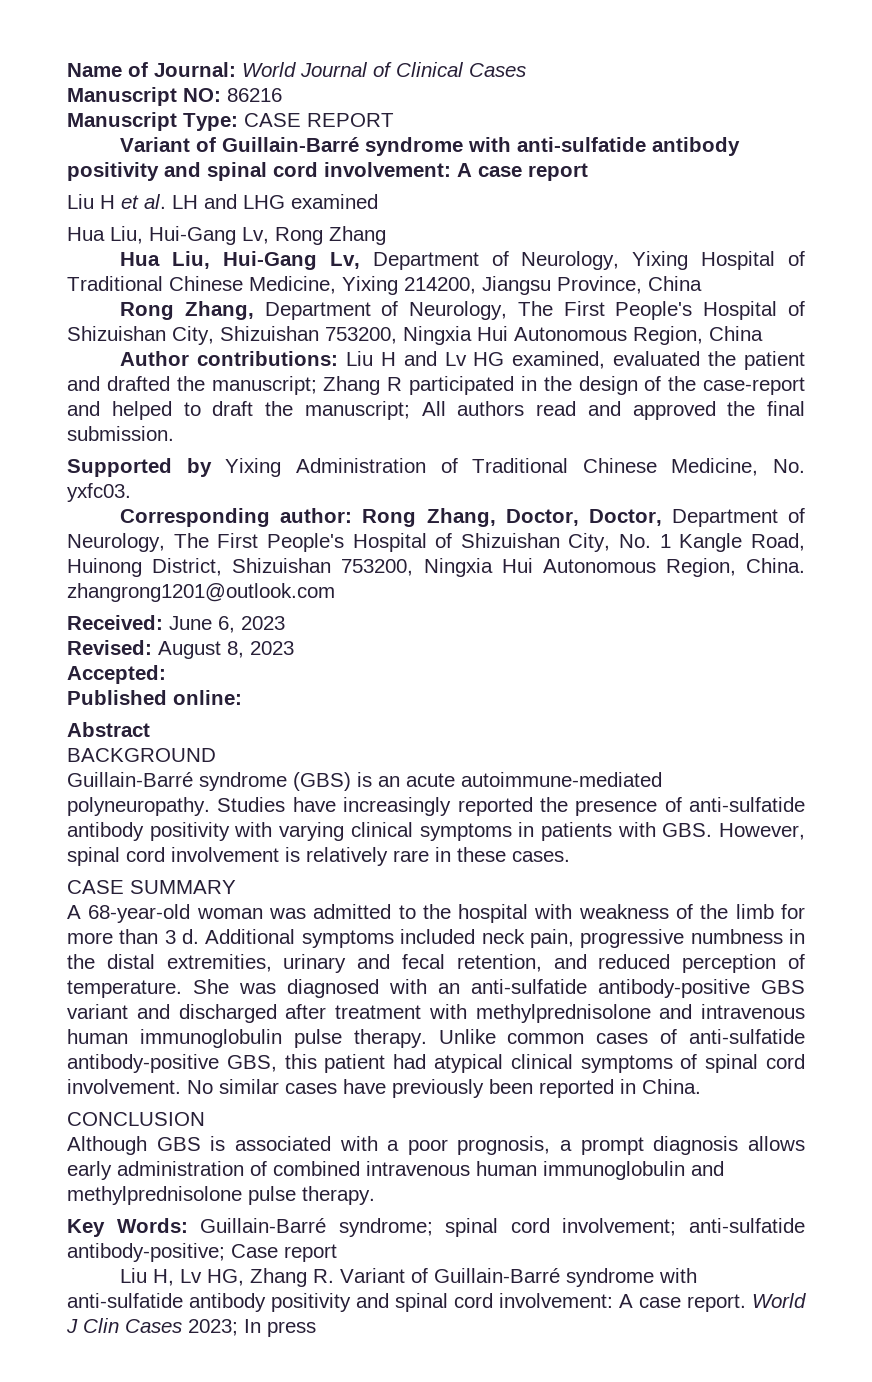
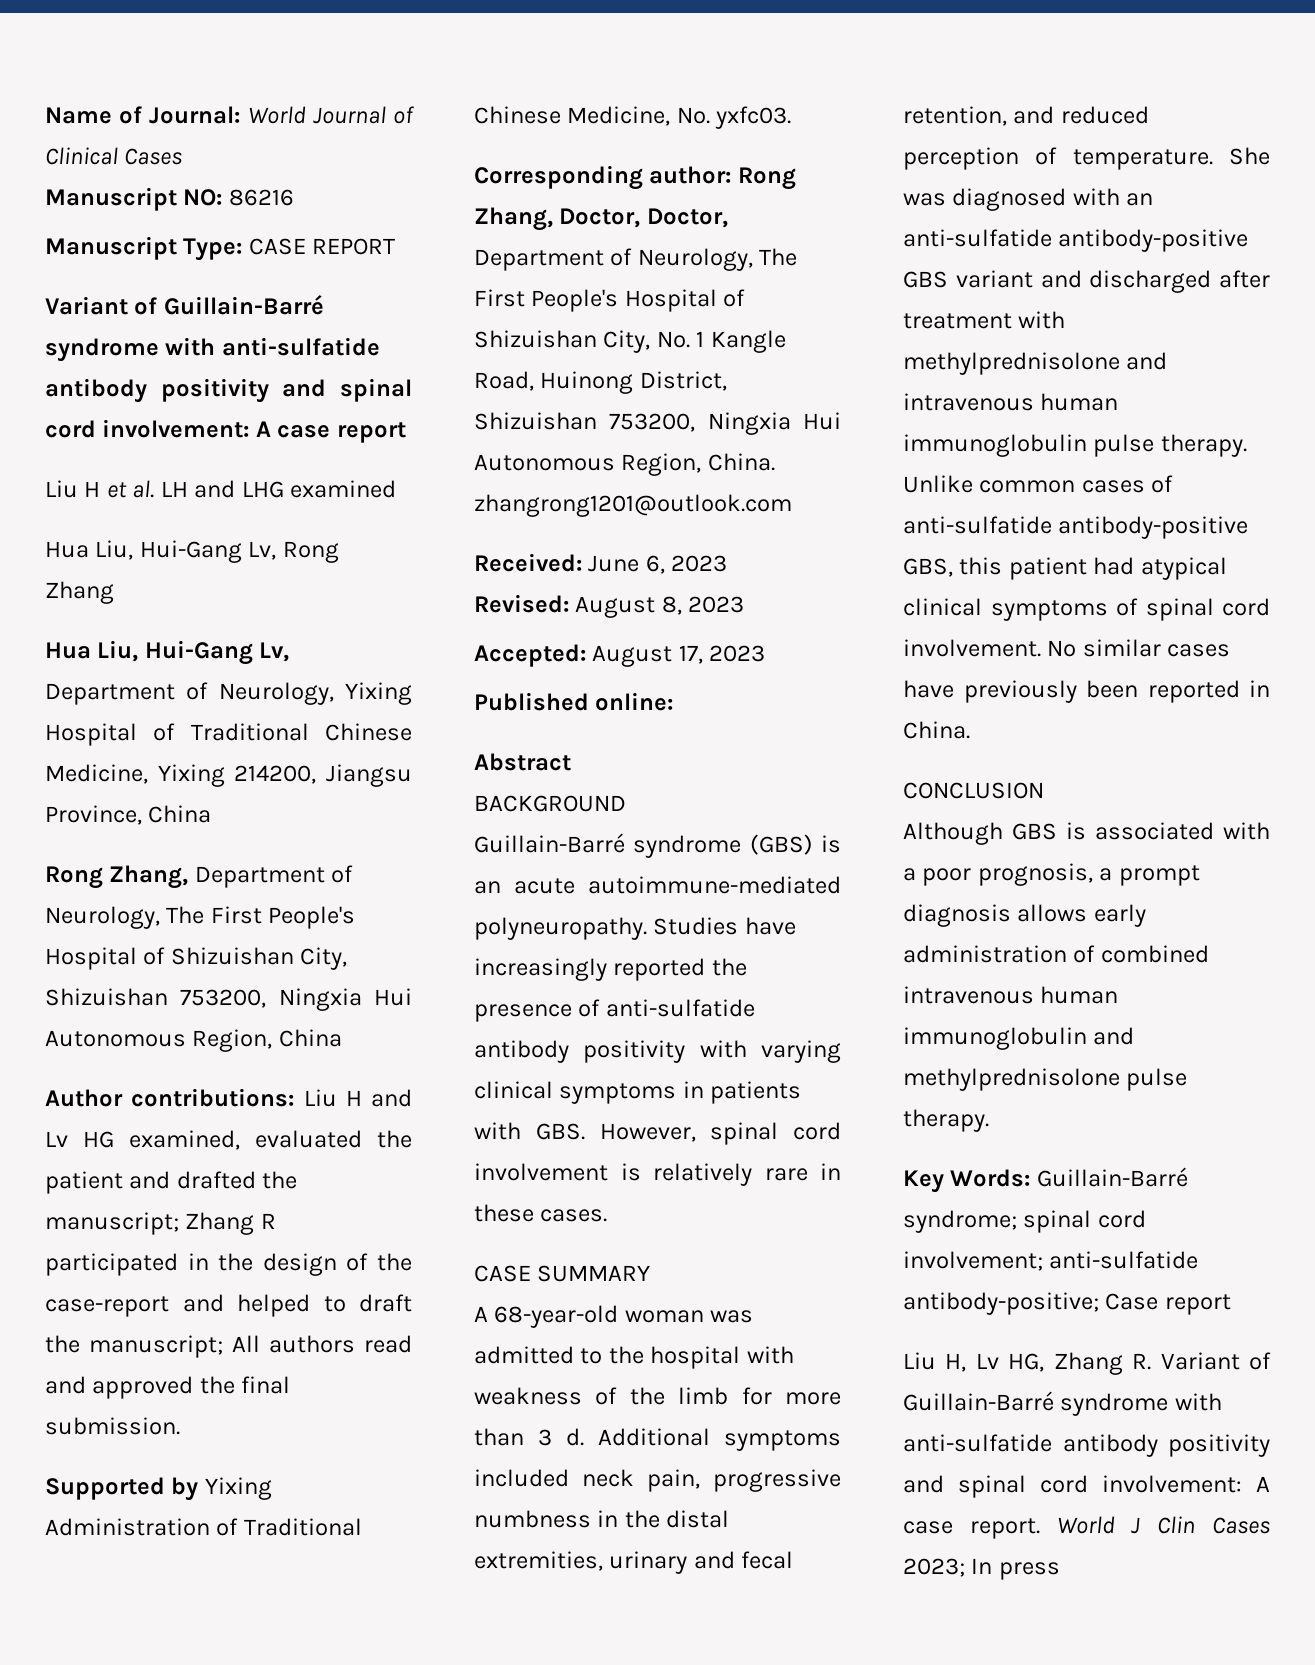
(166, 674) none -> [592,645,766,667] August 17, 2023

